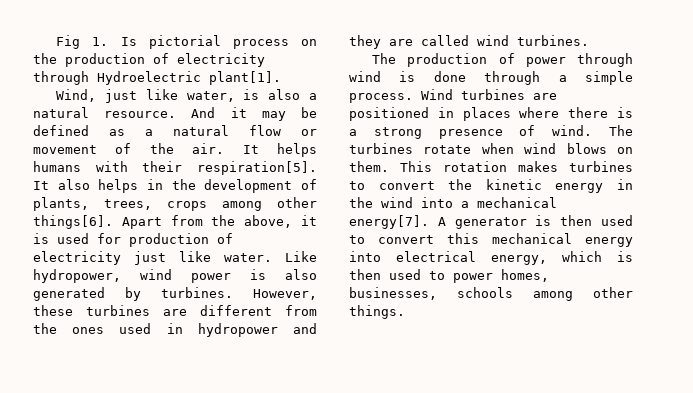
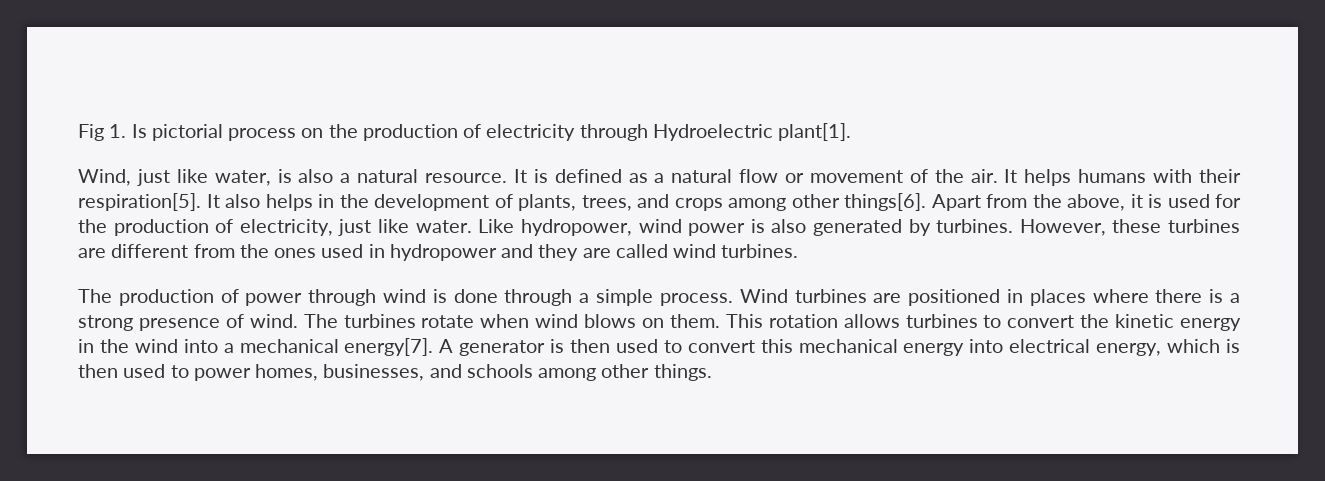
[191,107,317,121] And it may be -> [513,169,548,183] It is
(152, 204) none -> [637,194,669,208] and
[129,233,233,247] [33,251,121,265] production of electricity -> [78,219,333,236] the production of electricity,
[518,161,558,172] makes -> [843,314,900,328] allows
(437, 293) none -> [429,364,462,378] and

